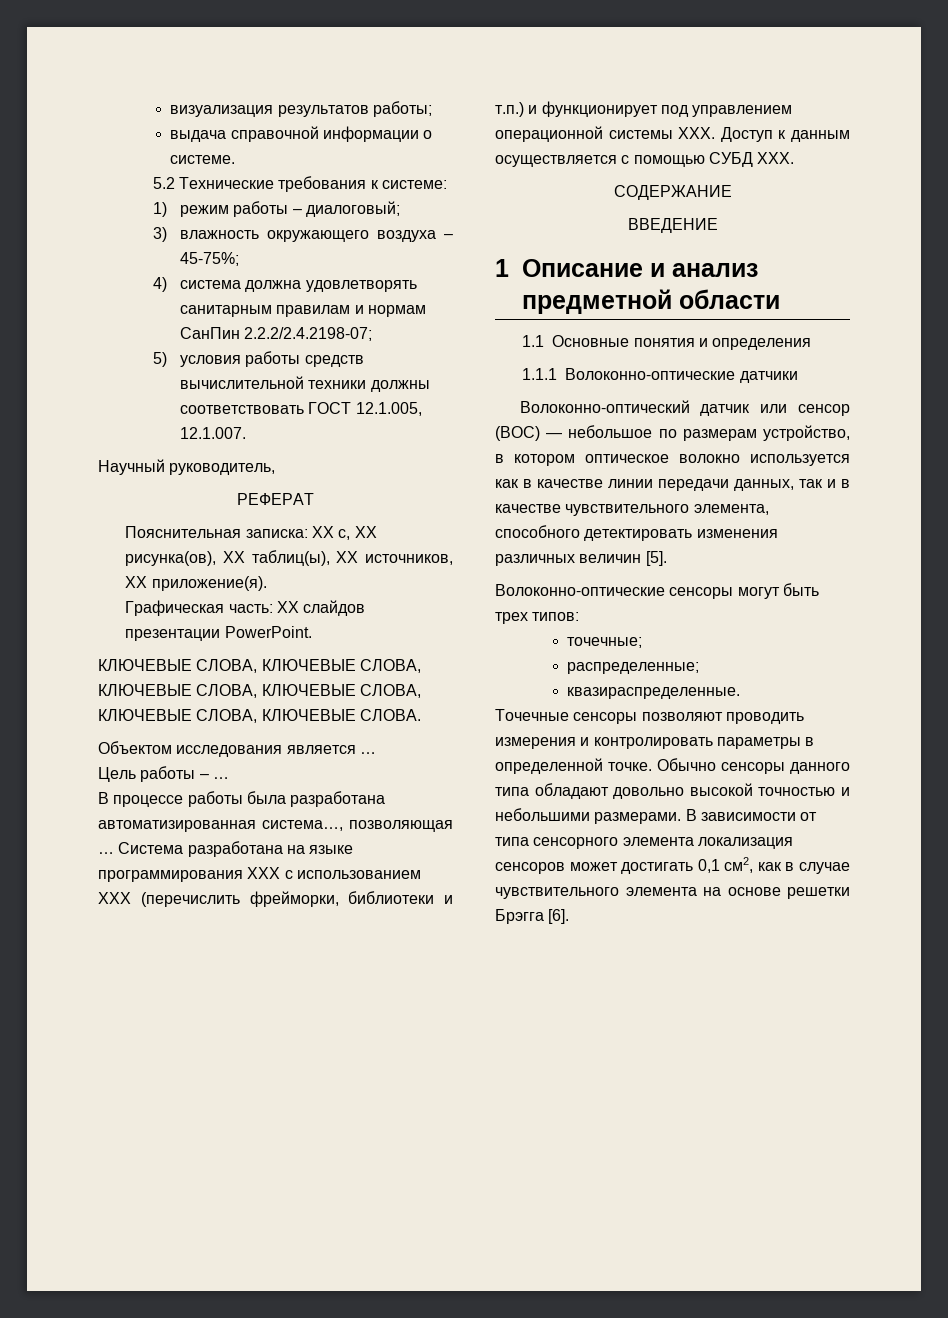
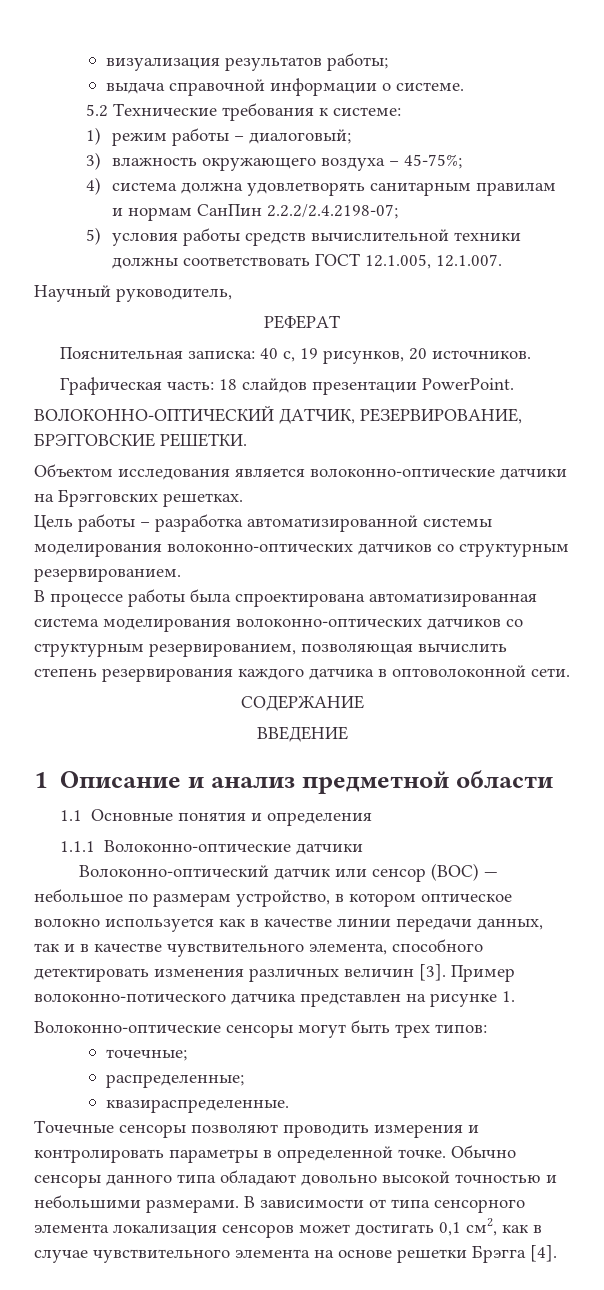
[311,526,377,540] [125,550,453,566] [125,576,267,591] ХХ с, ХХ рисунка(ов), ХХ таблиц(ы), ХХ источников, ХХ приложение(я). -> [259,348,531,364] 40 с, 19 рисунков, 20 источников.
[276,601,299,613] ХХ -> [218,379,237,390] 18
[98,659,421,673] [98,684,421,698] [98,709,421,723] [98,741,376,757] [98,766,229,782] [98,791,386,807] [98,820,453,832] [98,841,354,857] [98,867,421,882] [98,891,453,907] [495,101,793,117] [495,126,850,142] [495,152,795,167] КЛЮЧЕВЫЕ СЛОВА, КЛЮЧЕВЫЕ СЛОВА, КЛЮЧЕВЫЕ СЛОВА, КЛЮЧЕВЫЕ СЛОВА, КЛЮЧЕВЫЕ СЛОВА, КЛЮЧЕВЫЕ СЛОВА. // Объектом исследования является … // Цель работы – … // В процессе работы была разработана автоматизированная система…, позволяющая … Система разработана на языке программирования ХХХ с использованием ХХХ (перечислить фрейморки, библиотеки и т.п.) и функционирует под управлением операционной системы ХХХ. Доступ к данным осуществляется с помощью СУБД ХХХ. -> [34,406,522,424] [34,433,247,447] [34,464,567,480] [34,489,243,507] [34,514,492,532] [34,543,569,557] [34,568,181,582] [34,589,537,607] [34,618,523,632] [34,643,507,657] [34,665,570,682] ВОЛОКОННО-ОПТИЧЕСКИЙ ДАТЧИК, РЕЗЕРВИРОВАНИЕ, БРЭГГОВСКИЕ РЕШЕТКИ. // Объектом исследования является волоконно-оптические датчики на Брэгговских решетках. // Цель работы – разработка автоматизированной системы моделирования волоконно-оптических датчиков со структурным резервированием. // В процессе работы была спроектирована автоматизированная система моделирования волоконно-оптических датчиков со структурным резервированием, позволяющая вычислить степень резервирования каждого датчика в оптоволоконной сети.
[645,551,667,566] [5]. -> [419,964,515,982] [34,991,515,1007] [3]. Пример волоконно-потического датчика представлен на рисунке 1.
[548,909,570,924] [6]. -> [530,1245,557,1262] [4].

